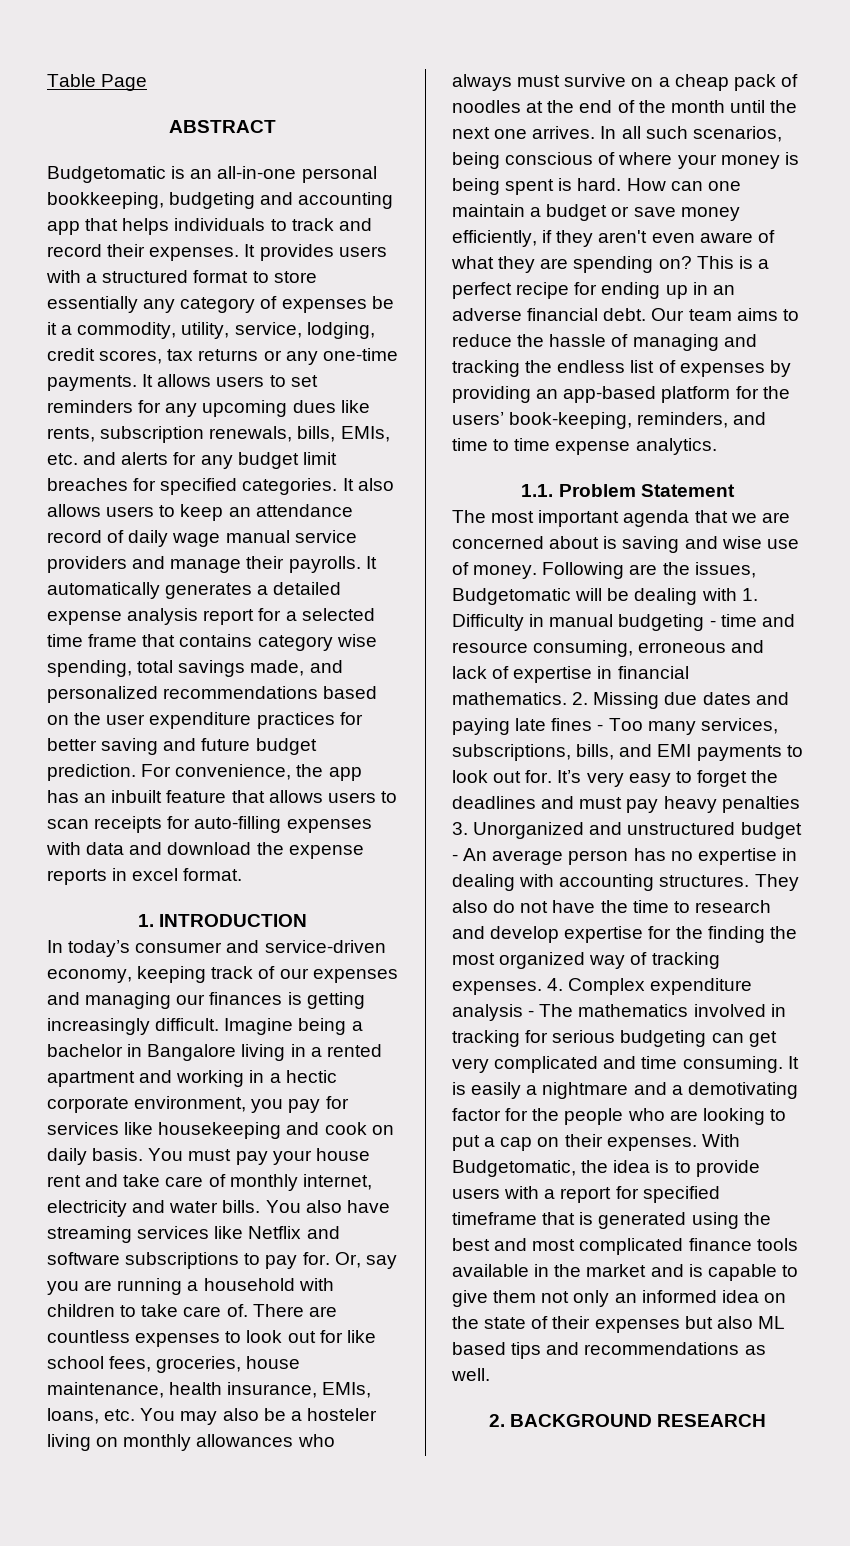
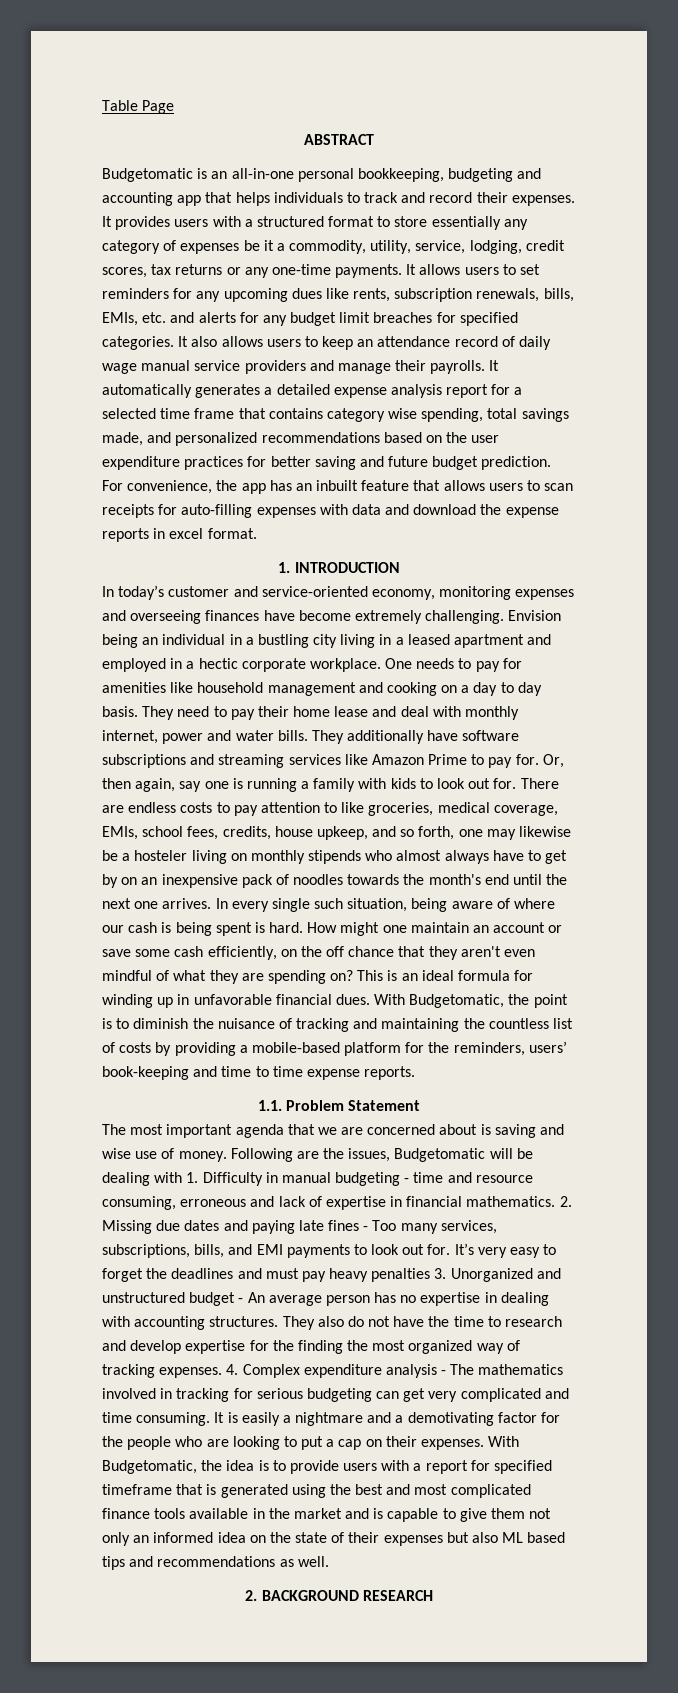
[135,940,386,953] [47,966,398,983] [47,992,365,1009] [47,1018,363,1035] [47,1044,237,1061] consumer and service-driven economy, keeping track of our expenses and managing our finances is getting increasingly difficult. Imagine being a bachelor in Bangalore -> [168,586,575,600] [102,610,562,624] [102,634,338,648] customer and service-oriented economy, monitoring expenses and overseeing finances have become extremely challenging. Envision being an individual in a bustling city
[326,1044,382,1057] rented -> [407,634,450,645] leased
[176,1070,245,1087] working -> [102,658,166,672] employed
[134,1096,349,1113] [47,1122,394,1139] [47,1148,370,1165] [47,1174,226,1187] environment, you pay for services like housekeeping and cook on daily basis. You must pay your house rent and take care of -> [309,658,522,672] [102,682,542,696] [102,706,461,720] workplace. One needs to pay for amenities like household management and cooking on a day to day basis. They need to pay their home lease and deal with
[47,1200,127,1217] electricity -> [162,733,204,744] power
[265,1200,390,1213] [47,1226,340,1243] [47,1252,397,1269] [47,1278,334,1295] [47,1304,337,1317] [47,1330,376,1347] [47,1356,301,1373] [47,1382,372,1398] [47,1408,259,1425] You also have streaming services like Netflix and software subscriptions to pay for. Or, say you are running a household with children to take care of. There are countless expenses to look out for like school fees, groceries, house maintenance, health insurance, EMIs, loans, etc. You may also -> [311,730,520,744] [102,754,564,768] [102,778,559,792] [102,802,558,816] [102,826,572,840] They additionally have software subscriptions and streaming services like Amazon Prime to pay for. Or, then again, say one is running a family with kids to look out for. There are endless costs to pay attention to like groceries, medical coverage, EMIs, school fees, credits, house upkeep, and so forth, one may likewise
[196,1434,335,1447] [452,74,798,91] [452,100,725,113] allowances who always must survive on a cheap pack of noodles at the end of the month -> [308,850,568,864] [102,874,509,888] stipends who almost always have to get by on an inexpensive pack of noodles towards the month's end
[621,126,782,142] [452,152,780,169] all such scenarios, being conscious of where your money -> [231,898,556,912] [102,922,158,933] every single such situation, being aware of where our cash
[670,181,703,191] can -> [340,922,380,936] might
[530,204,740,221] [452,230,553,247] a budget or save money efficiently, if -> [473,922,563,933] [102,946,426,960] an account or save some cash efficiently, on the off chance that
[699,232,753,243] aware -> [102,970,152,981] mindful
[757,259,769,269] [452,282,735,299] [452,308,799,321] [452,334,757,351] [452,360,626,377] a perfect recipe for ending up in an adverse financial debt. Our team aims to reduce the hassle of managing and tracking the endless -> [401,970,534,981] [102,994,568,1008] [102,1018,549,1032] an ideal formula for winding up in unfavorable financial dues. With Budgetomatic, the point is to diminish the nuisance of tracking and maintaining the countless
[679,363,765,377] expenses -> [119,1042,152,1053] costs
[536,386,657,403] an app-based -> [239,1042,340,1053] a mobile-based
[452,412,729,429] users’ book-keeping, reminders, -> [453,1041,567,1056] [102,1066,189,1080] reminders, users’ book-keeping
[635,438,717,455] analytics. -> [364,1066,416,1080] reports.

